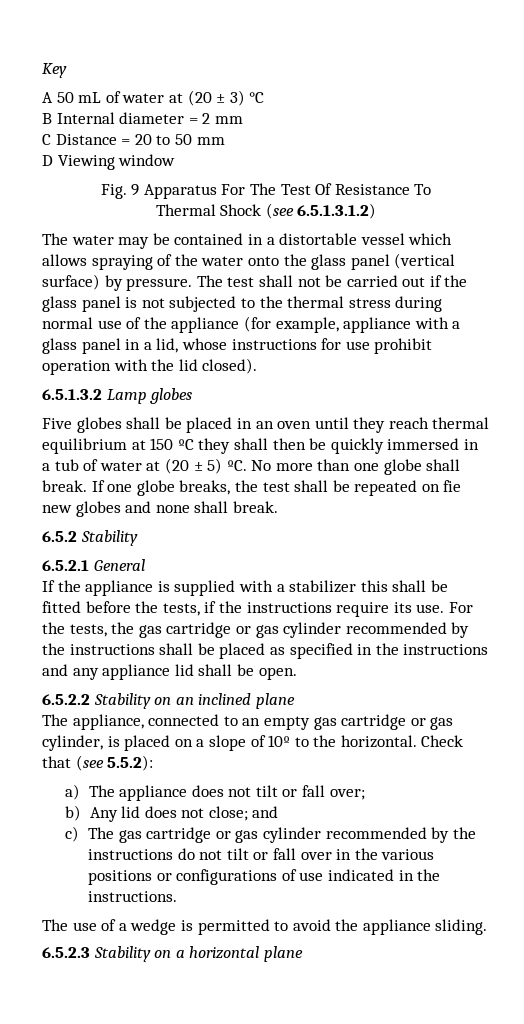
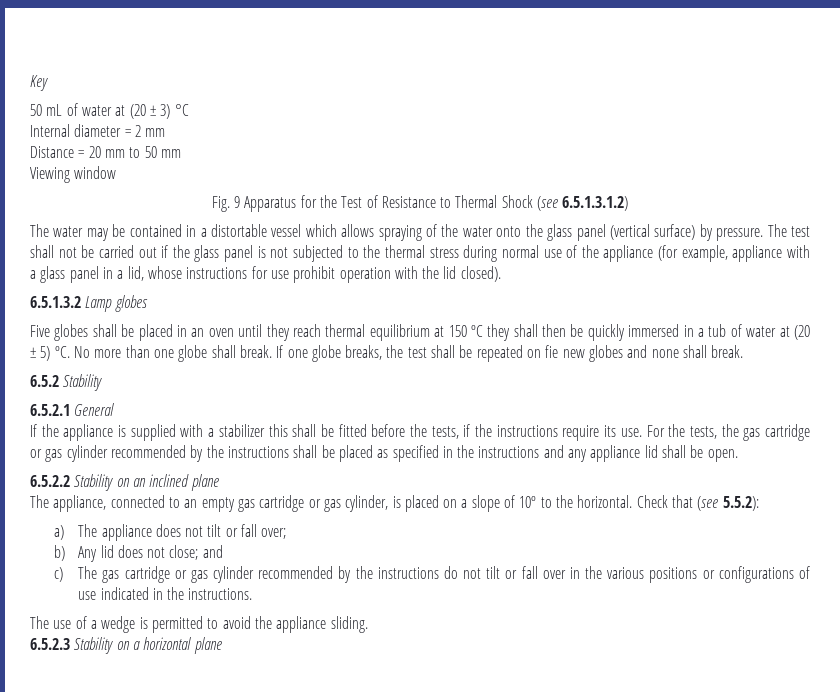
[42,92,53,103] A -> (48, 83) none
[42,113,52,124] B -> (189, 110) none
[42,134,51,145] C -> (166, 132) none
(152, 139) none -> [104,149,125,158] mm
[42,155,53,166] D -> (181, 153) none
[221,183,432,195] For The Test Of Resistance To // -> [300,195,452,208] for the Test of Resistance to

